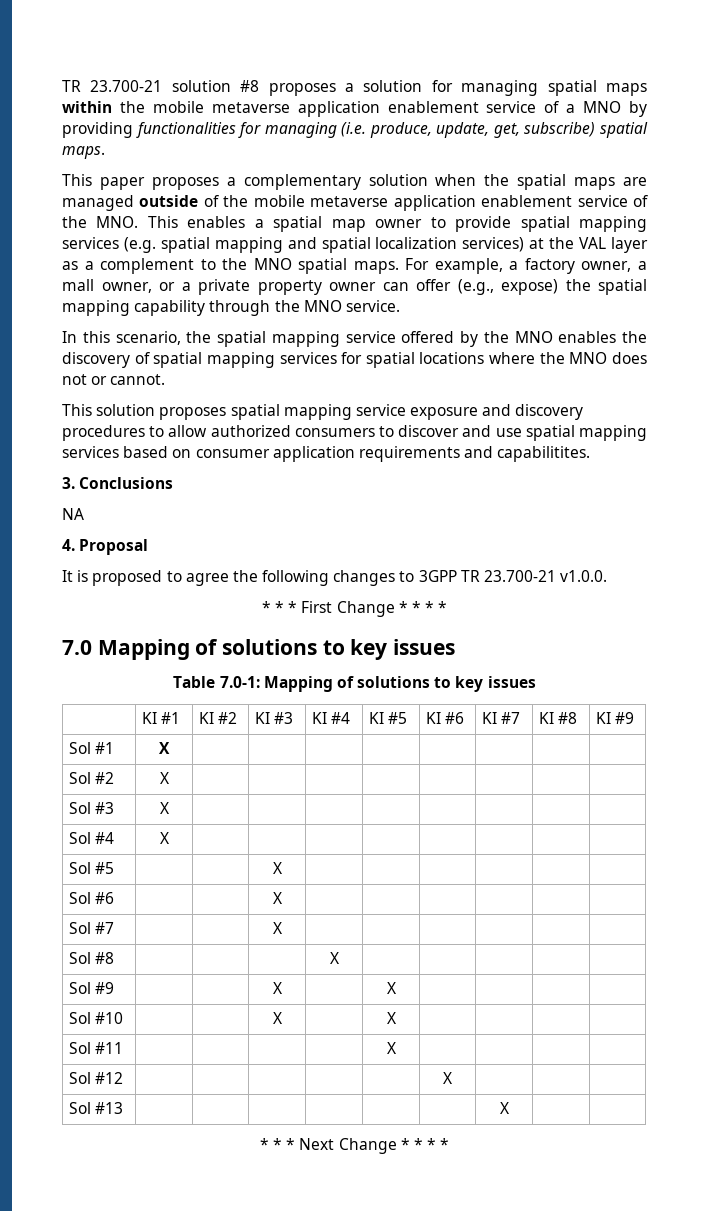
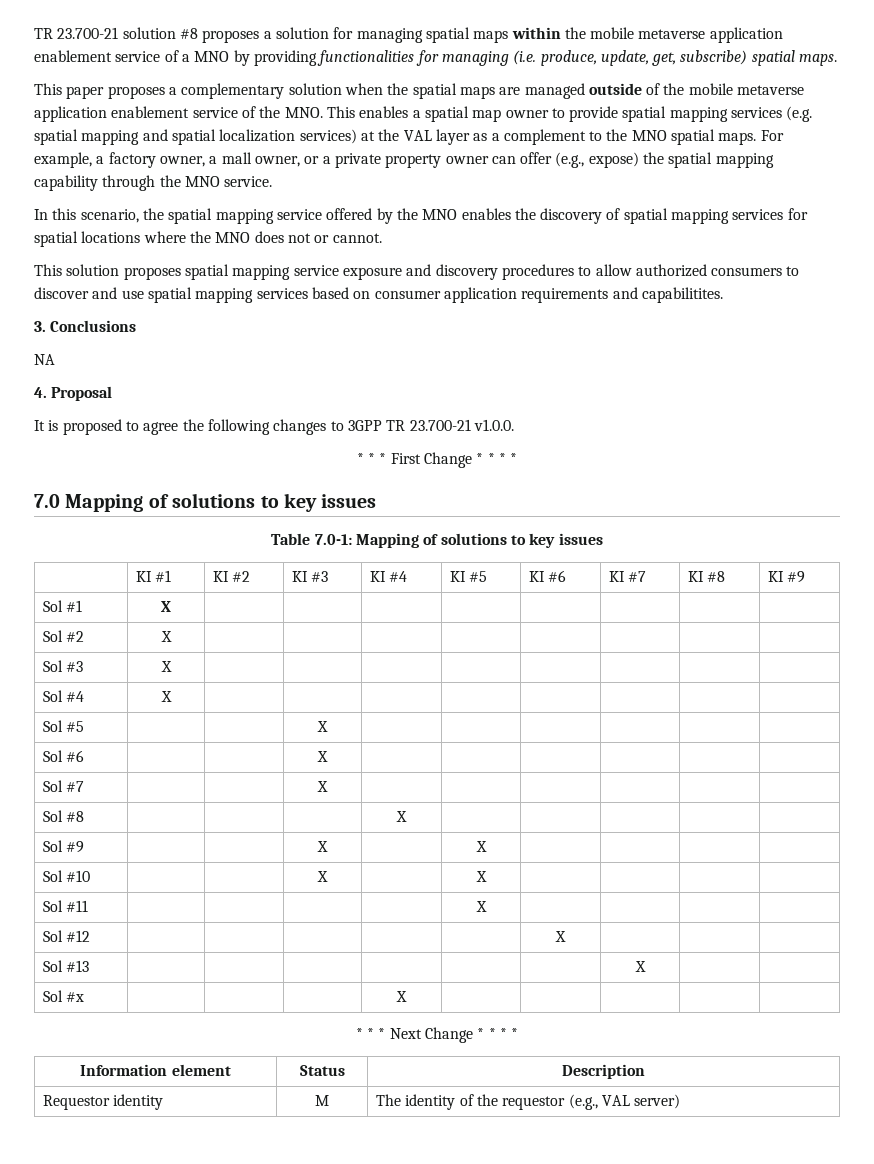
(510, 1108) none -> [43,990,85,1002] [396,991,407,1002] // Sol #x | | | | X | | | | |
(450, 1144) none -> [80,1064,231,1076] [299,1065,345,1076] [562,1064,645,1079] [43,1094,164,1110] [315,1095,329,1106] [376,1094,681,1110] // Information element | Status | Description // Requestor identity | M | The identity of the requestor (e.g., VAL server)

